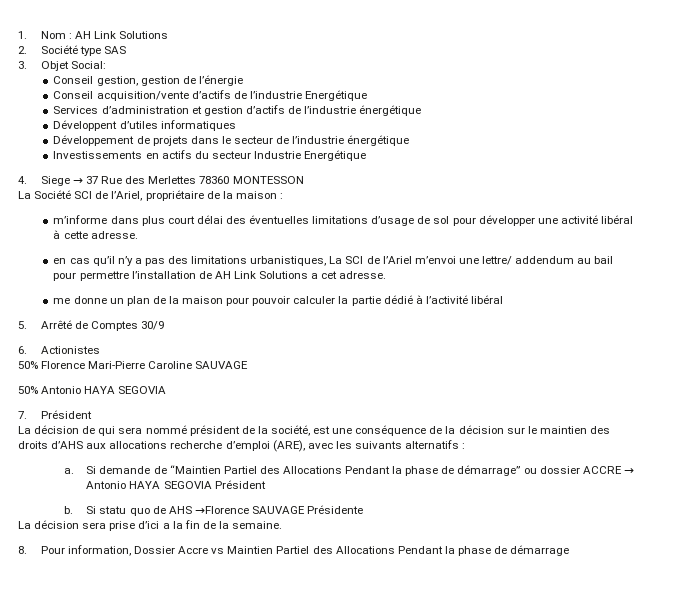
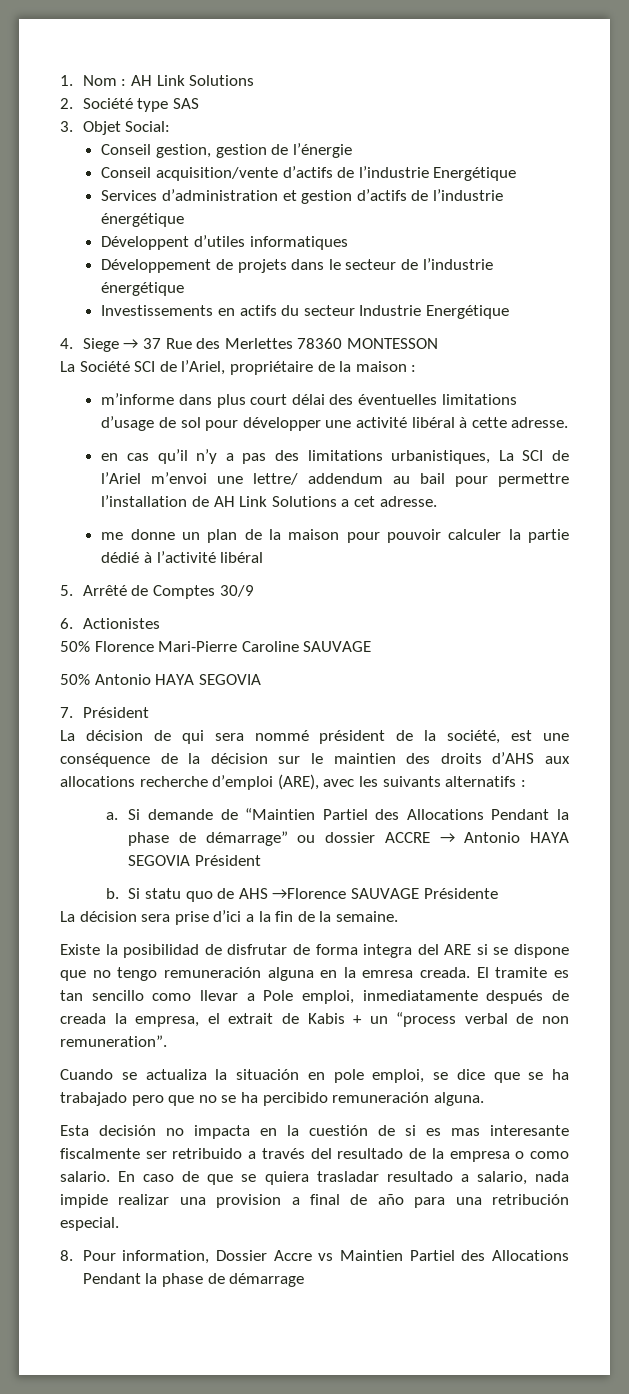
(283, 525) none -> [60,944,569,958] [60,967,569,981] [60,990,569,1004] [60,1012,569,1027] [60,1035,167,1047] [60,1069,569,1083] [60,1092,484,1106] [60,1125,569,1139] [60,1148,570,1162] [60,1171,569,1185] [60,1194,569,1208] [60,1217,119,1231] // Existe la posibilidad de disfrutar de forma integra del ARE si se dispone que no tengo remuneración alguna en la emresa creada. El tramite es tan sencillo como llevar a Pole emploi, inmediatamente después de creada la empresa, el extrait de Kabis + un “process verbal de non remuneration”. // Cuando se actualiza la situación en pole emploi, se dice que se ha trabajado pero que no se ha percibido remuneración alguna. // Esta decisión no impacta en la cuestión de si es mas interesante fiscalmente ser retribuido a través del resultado de la empresa o como salario. En caso de que se quiera trasladar resultado a salario, nada impide realizar una provision a final de año para una retribución especial.

